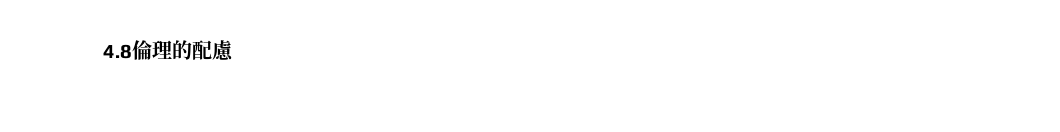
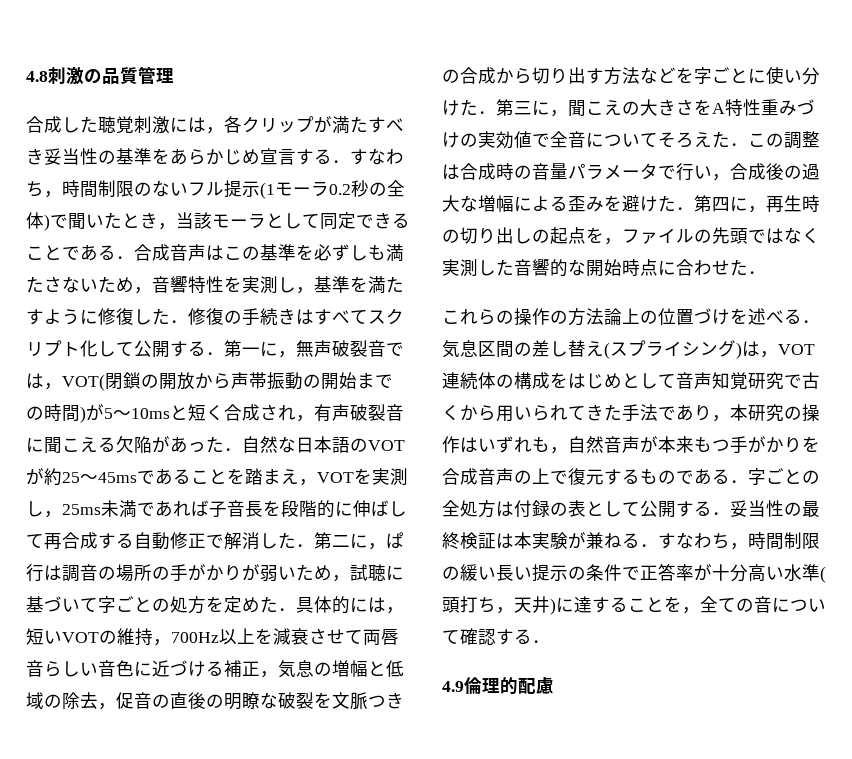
(132, 51) none -> [48,66,174,85] [26,116,404,134] [26,148,404,165] [26,180,405,199] [26,212,410,231] [26,244,404,262] [26,276,404,294] [26,308,404,326] [26,340,404,358] [26,372,393,391] [26,404,404,423] [26,436,405,454] [26,468,408,486] [26,500,407,518] [26,532,404,550] [26,564,404,582] [26,596,404,614] [26,628,399,646] [26,660,404,678] [26,692,404,710] [442,66,820,85] [442,99,815,117] [442,131,820,149] [442,163,820,181] [442,195,820,213] [442,227,820,245] [442,259,766,277] [442,308,820,326] [442,340,815,359] [442,372,820,390] [442,404,820,422] [442,436,820,454] [442,468,820,485] [442,500,820,518] [442,532,820,550] [442,563,826,583] [442,596,826,615] [442,628,550,645] [442,681,464,692] 刺激の品質管理 // 合成した聴覚刺激には，各クリップが満たすべき妥当性の基準をあらかじめ宣言する．すなわち，時間制限のないフル提示(1モーラ0.2秒の全体)で聞いたとき，当該モーラとして同定できることである．合成音声はこの基準を必ずしも満たさないため，音響特性を実測し，基準を満たすように修復した．修復の手続きはすべてスクリプト化して公開する．第一に，無声破裂音では，VOT(閉鎖の開放から声帯振動の開始までの時間)が5〜10msと短く合成され，有声破裂音に聞こえる欠陥があった．自然な日本語のVOTが約25〜45msであることを踏まえ，VOTを実測し，25ms未満であれば子音長を段階的に伸ばして再合成する自動修正で解消した．第二に，ぱ行は調音の場所の手がかりが弱いため，試聴に基づいて字ごとの処方を定めた．具体的には，短いVOTの維持，700Hz以上を減衰させて両唇音らしい音色に近づける補正，気息の増幅と低域の除去，促音の直後の明瞭な破裂を文脈つきの合成から切り出す方法などを字ごとに使い分けた．第三に，聞こえの大きさをA特性重みづけの実効値で全音についてそろえた．この調整は合成時の音量パラメータで行い，合成後の過大な増幅による歪みを避けた．第四に，再生時の切り出しの起点を，ファイルの先頭ではなく実測した音響的な開始時点に合わせた． // これらの操作の方法論上の位置づけを述べる．気息区間の差し替え(スプライシング)は，VOT連続体の構成をはじめとして音声知覚研究で古くから用いられてきた手法であり，本研究の操作はいずれも，自然音声が本来もつ手がかりを合成音声の上で復元するものである．字ごとの全処方は付録の表として公開する．妥当性の最終検証は本実験が兼ねる．すなわち，時間制限の緩い長い提示の条件で正答率が十分高い水準(頭打ち，天井)に達することを，全ての音について確認する． // 4.9

